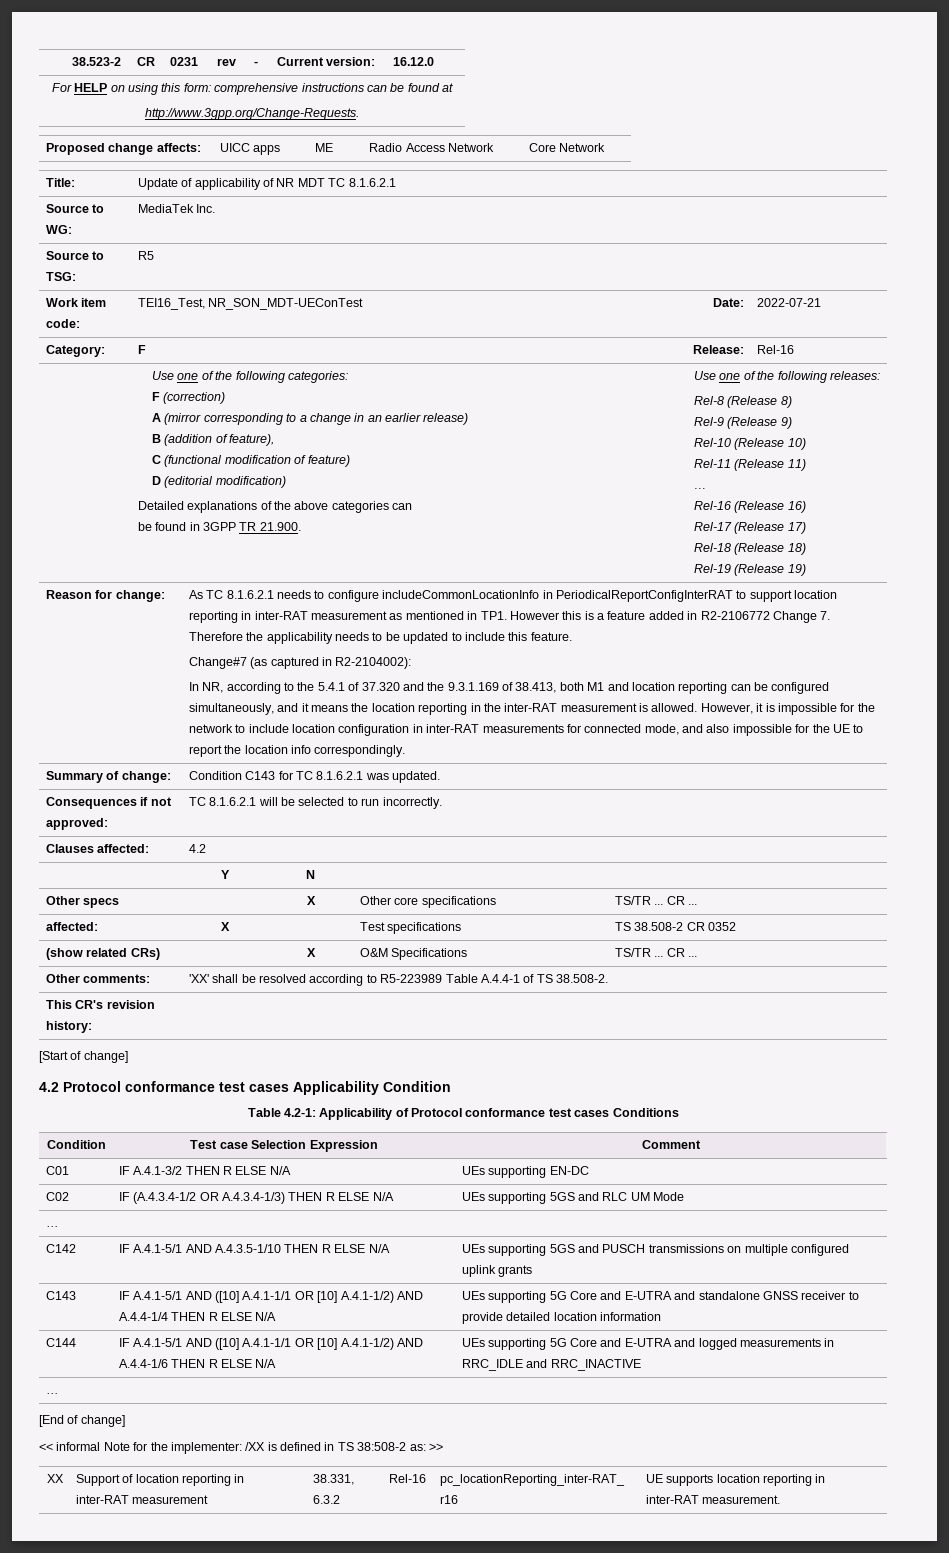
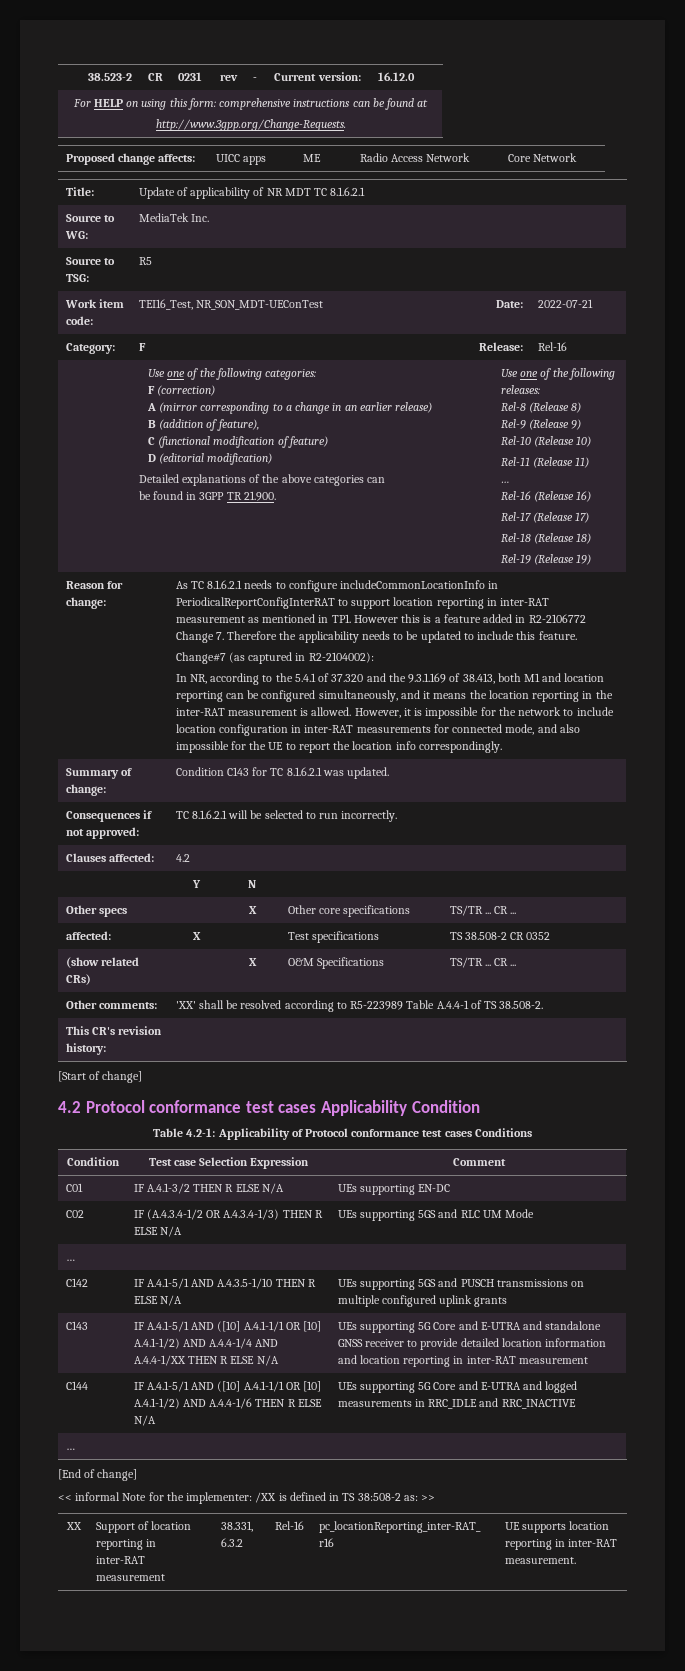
(168, 1316) none -> [255,1339,279,1347] [133,1355,186,1366] AND A.4.4-1/XX
(661, 1316) none -> [337,1355,588,1367] and location reporting in inter-RAT measurement

